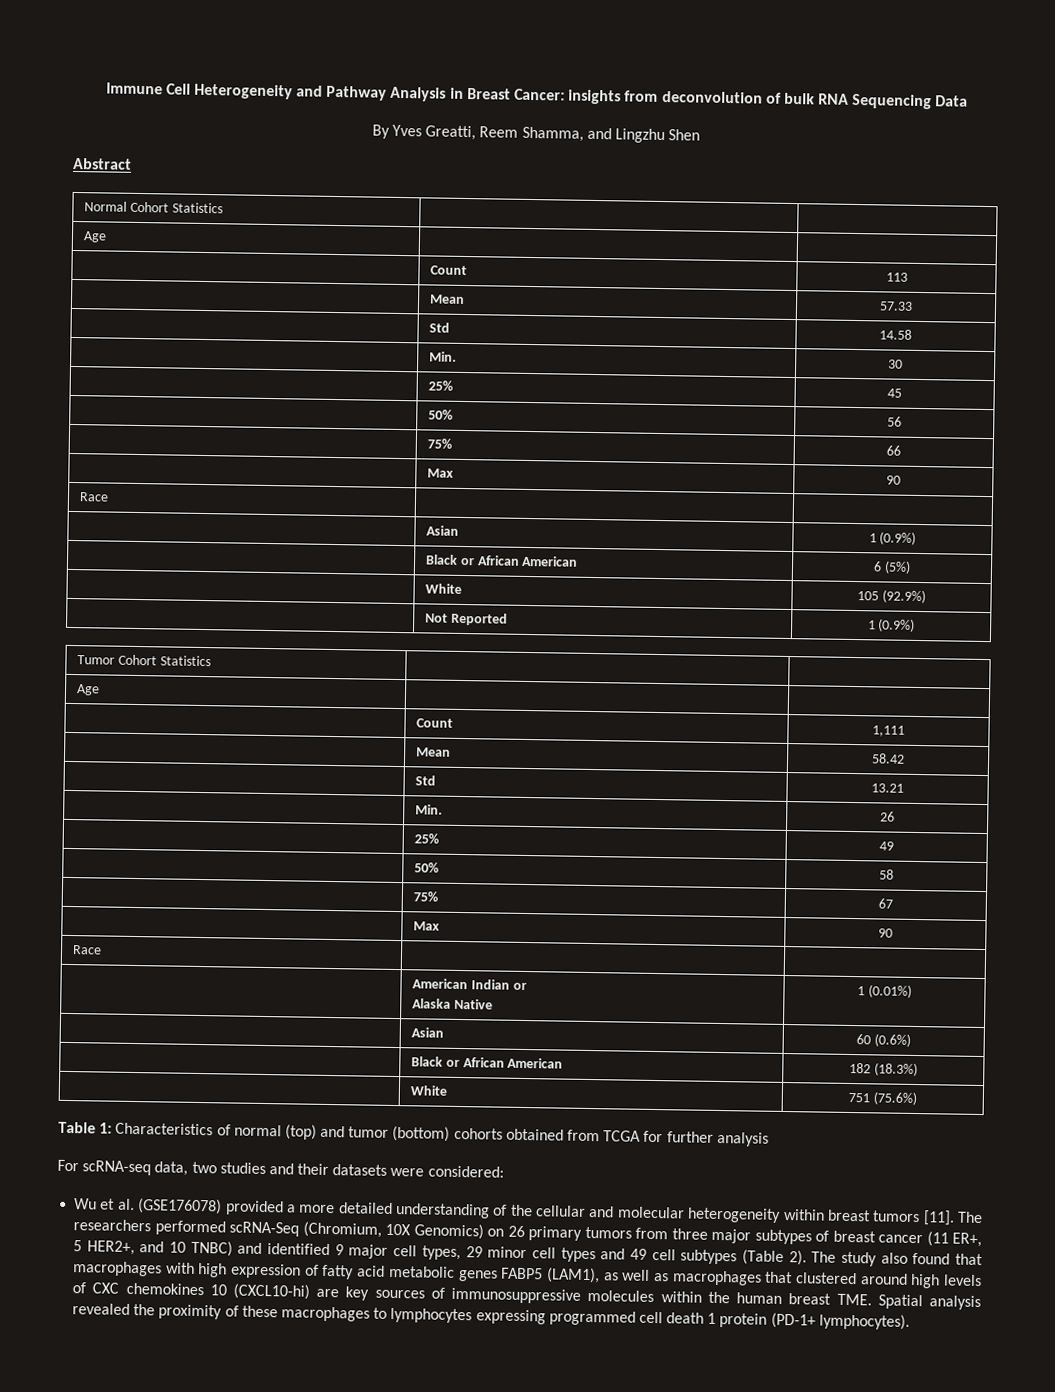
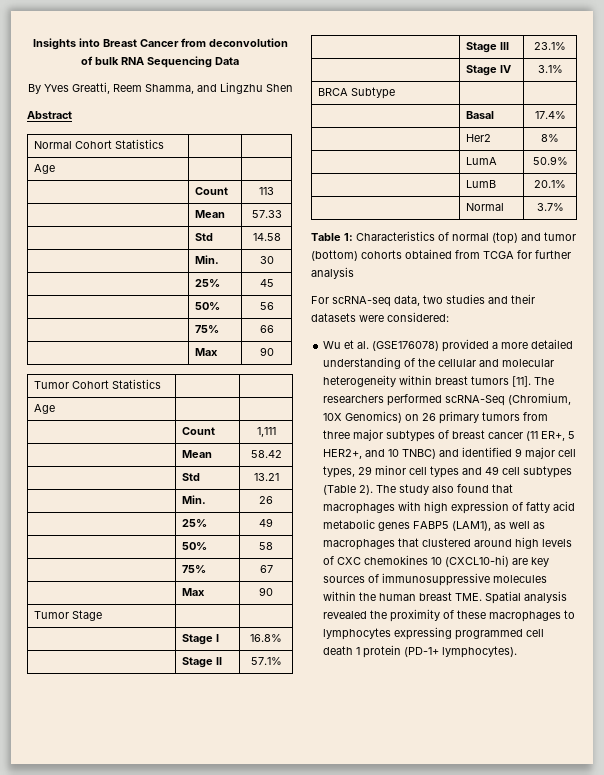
[105,82,622,105] Immune Cell Heterogeneity and Pathway Analysis in Breast Cancer: insights -> [32,38,179,50] Insights into Breast Cancer
[79,492,110,502] [426,525,460,536] [868,531,917,545] [426,554,579,567] [873,560,911,574] [425,583,463,594] [857,589,926,604] [425,612,508,626] [867,618,916,632] // Race | | // | Asian | 1 (0.9%) // | Black or African American | 6 (5%) // | White | 105 (92.9%) // | Not Reported | 1 (0.9%) -> (274, 351) none
[72,945,103,955] [412,978,527,991] [412,998,493,1010] [857,984,912,998] [411,1027,445,1038] [856,1033,911,1047] [411,1056,564,1069] [849,1062,918,1077] [410,1085,449,1096] [848,1091,917,1106] Race | | // | American Indian or // Alaska Native | 1 (0.01%) // | Asian | 60 (0.6%) // | Black or African American | 182 (18.3%) // | White | 751 (75.6%) -> [34,610,103,621] [182,634,220,645] [250,634,282,642] [182,657,223,668] [250,657,282,665] [466,42,510,53] [534,42,566,50] [466,65,512,76] [537,65,563,73] [318,87,396,99] [466,111,495,119] [534,111,566,119] [466,134,492,142] [541,134,559,142] [466,157,498,165] [532,156,568,165] [466,180,497,188] [534,180,566,188] [466,203,505,211] [536,203,564,211] Tumor Stage | | // | Stage I | 16.8% // | Stage II | 57.1% // | Stage III | 23.1% // | Stage IV | 3.1% // BRCA Subtype | | // | Basal | 17.4% // | Her2 | 8% // | LumA | 50.9% // | LumB | 20.1% // | Normal | 3.7%

